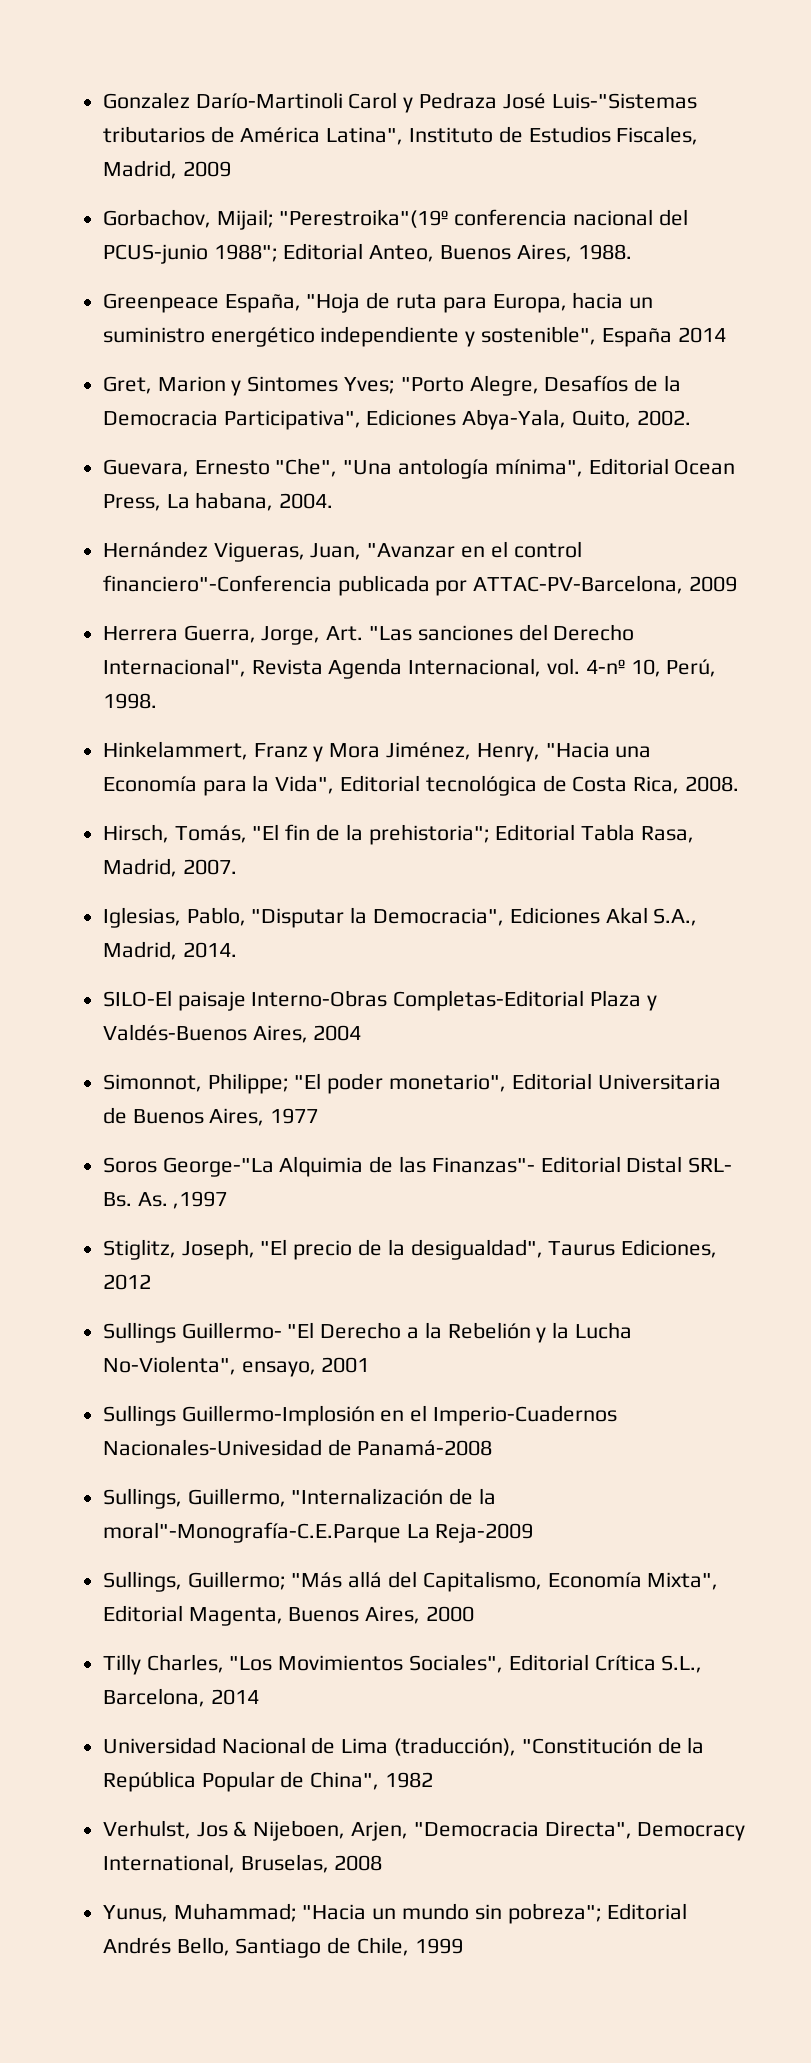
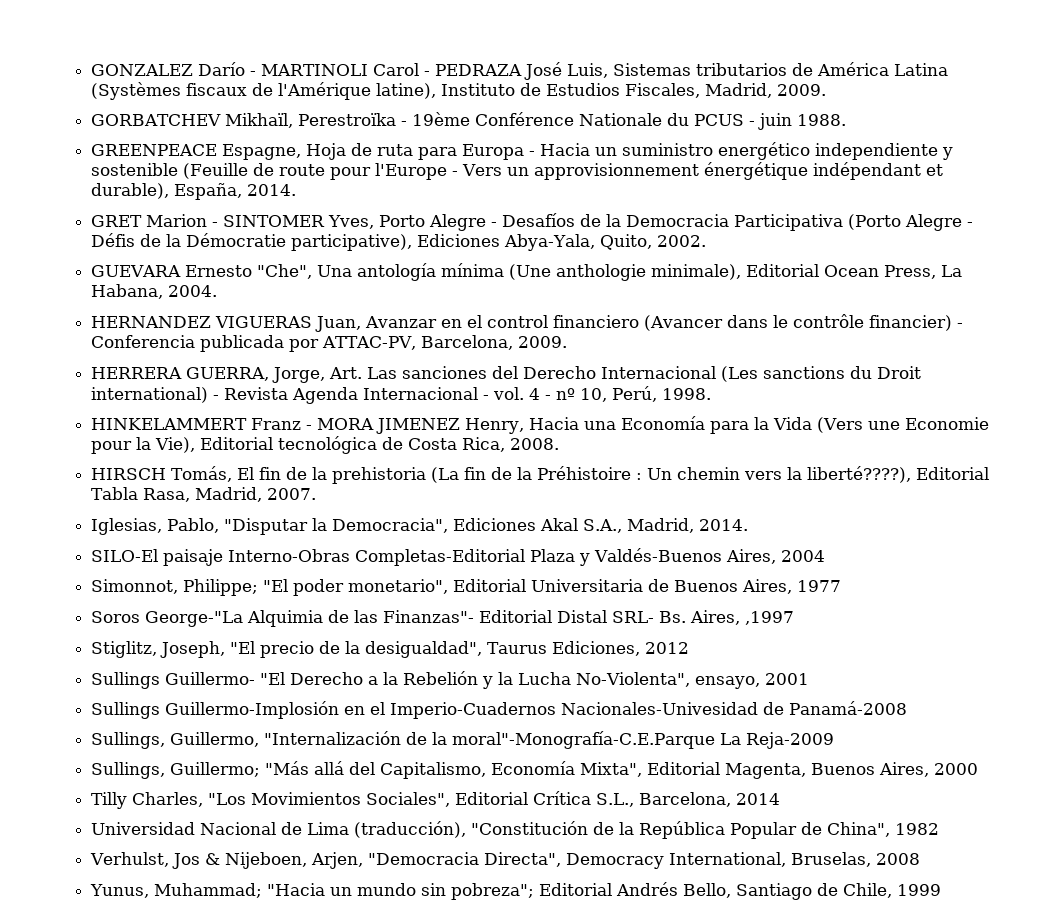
[102,92,697,113] [102,126,404,145] Gonzalez Darío-Martinoli Carol y Pedraza José Luis-"Sistemas tributarios de América Latina", -> [91,62,949,80] [91,82,437,100] GONZALEZ Darío - MARTINOLI Carol - PEDRAZA José Luis, Sistemas tributarios de América Latina (Systèmes fiscaux de l'Amérique latine),
[182,161,231,177] [102,209,688,230] [102,243,632,264] [102,292,624,313] 2009 // Gorbachov, Mijail; "Perestroika"(19º conferencia nacional del PCUS-junio 1988"; Editorial Anteo, Buenos Aires, 1988. // Greenpeace España, "Hoja de ruta para Europa, hacia -> [777,84,827,96] [91,112,847,130] [91,143,591,160] 2009. // GORBATCHEV Mikhaïl, Perestroïka - 19ème Conférence Nationale du PCUS - juin 1988. // GREENPEACE Espagne, Hoja de ruta para Europa - Hacia
[481,326,726,347] [102,375,682,396] [102,410,361,430] sostenible", España 2014 // Gret, Marion y Sintomes Yves; "Porto Alegre, Desafíos de la Democracia Participativa", -> [91,162,944,180] [91,183,297,200] [91,213,974,231] [91,233,413,251] sostenible (Feuille de route pour l'Europe - Vers un approvisionnement énergétique indépendant et durable), España, 2014. // GRET Marion - SINTOMER Yves, Porto Alegre - Desafíos de la Democracia Participativa (Porto Alegre - Défis de la Démocratie participative),
[102,459,189,477] Guevara, -> [91,265,182,277] GUEVARA
[343,458,583,479] "Una antología mínima", -> [317,263,742,281] Una antología mínima (Une anthologie minimale),
[195,492,274,511] habana, -> [91,284,164,299] Habana,
[102,541,582,562] [102,575,738,596] [102,625,256,643] Hernández Vigueras, Juan, "Avanzar en el control financiero"-Conferencia publicada por ATTAC-PV-Barcelona, 2009 // Herrera Guerra, -> [91,314,964,332] [91,335,568,352] [91,367,270,381] HERNANDEZ VIGUERAS Juan, Avanzar en el control financiero (Avancer dans le contrôle financier) - Conferencia publicada por ATTAC-PV, Barcelona, 2009. // HERRERA GUERRA,
[369,626,413,641] "Las -> [367,367,398,379] Las
[102,658,717,679] [102,693,157,709] [102,741,652,762] [102,775,335,796] Internacional", Revista Agenda Internacional, vol. 4-nº 10, Perú, 1998. // Hinkelammert, Franz y Mora Jiménez, Henry, "Hacia una Economía para la Vida", -> [601,366,922,382] [91,386,712,404] [91,416,990,434] [91,437,196,454] Internacional (Les sanctions du Droit international) - Revista Agenda Internacional - vol. 4 - nº 10, Perú, 1998. // HINKELAMMERT Franz - MORA JIMENEZ Henry, Hacia una Economía para la Vida (Vers une Economie pour la Vie),
[102,824,490,845] Hirsch, Tomás, "El fin de la prehistoria"; -> [91,466,912,484] HIRSCH Tomás, El fin de la prehistoria (La fin de la Préhistoire : Un chemin vers la liberté????),
[137,1192,168,1207] As. -> [690,610,741,625] Aires,

